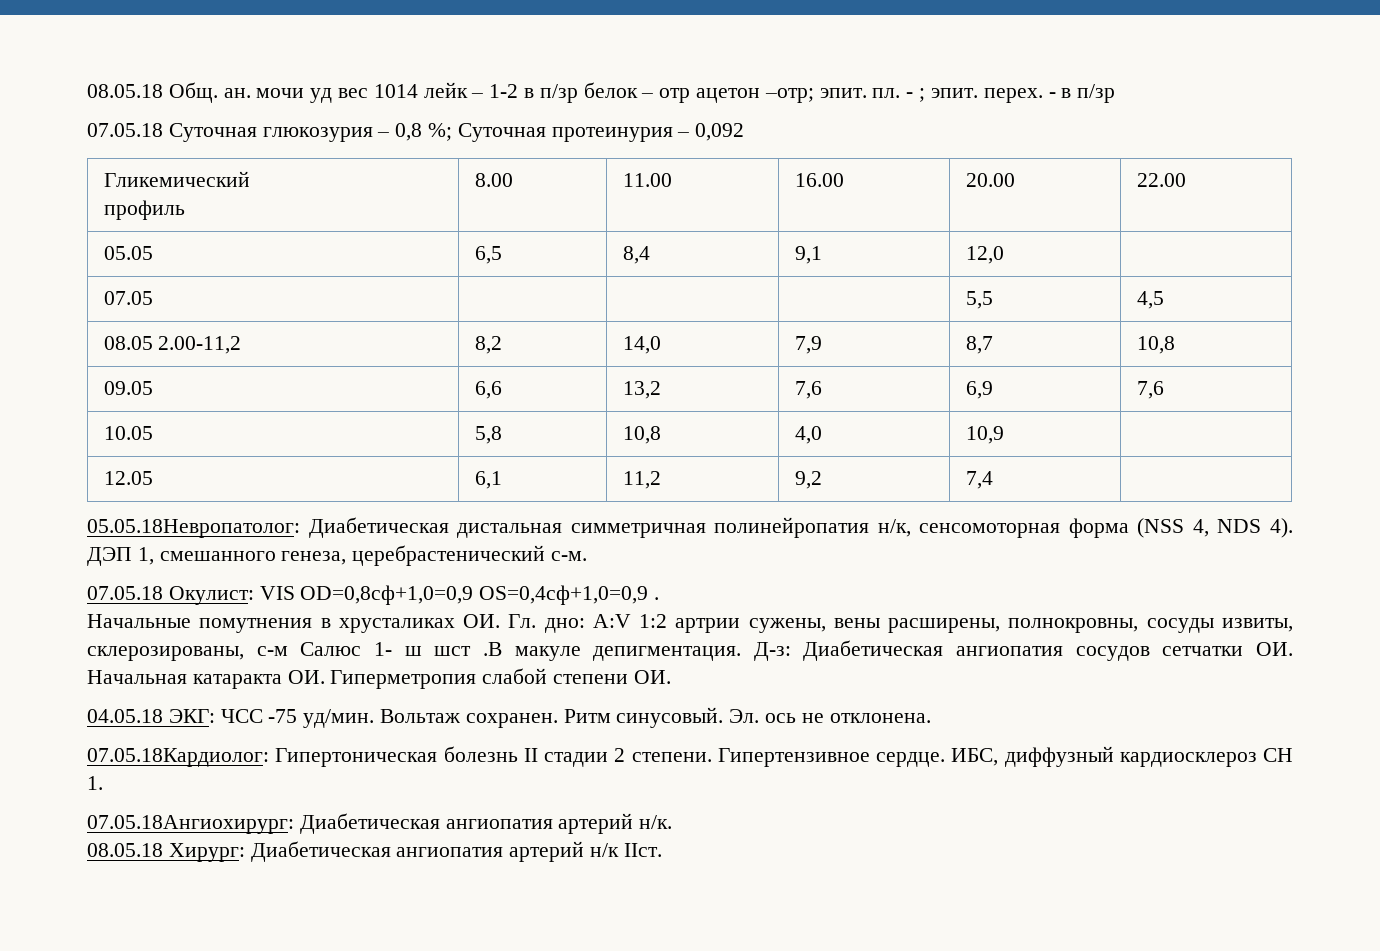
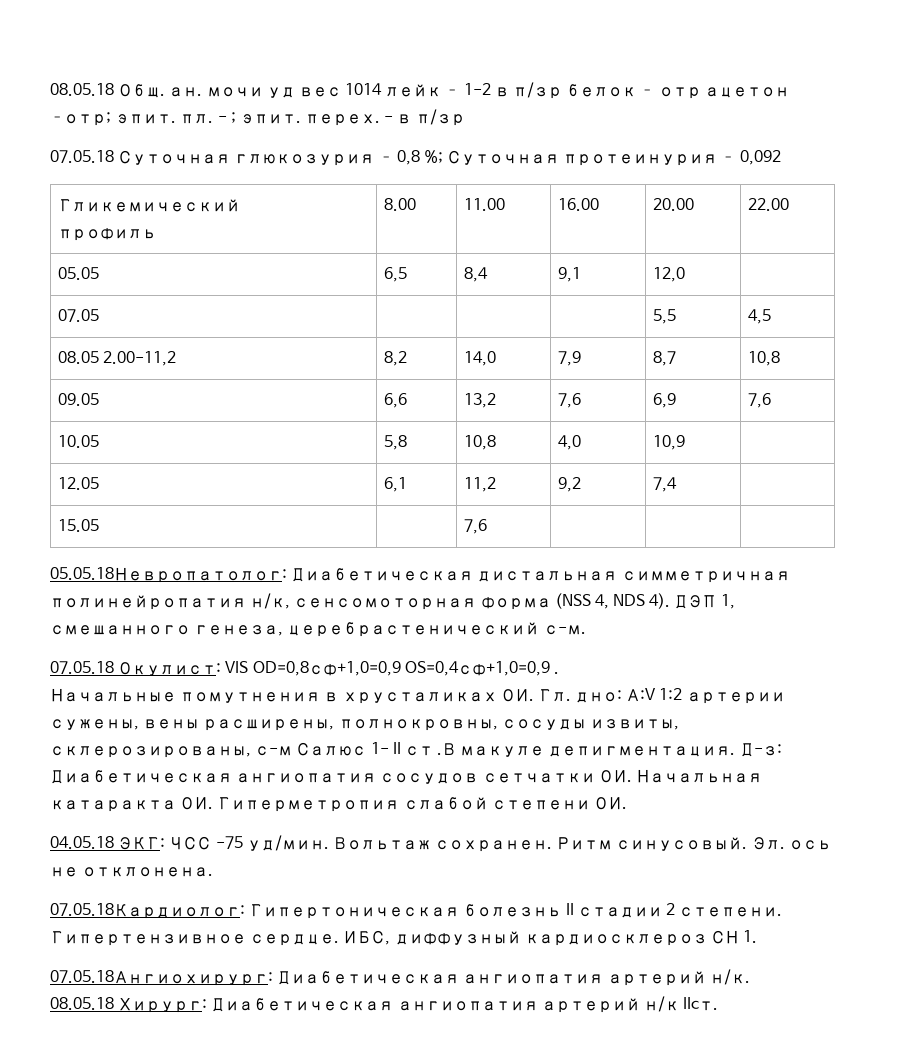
(993, 480) none -> [57,519,99,532] [463,519,487,534] // 15.05 | | 7,6 | | |
[675,618,741,633] артрии -> [686,692,785,704] артерии
[404,646,472,656] ш шст -> [392,742,433,756] II ст

